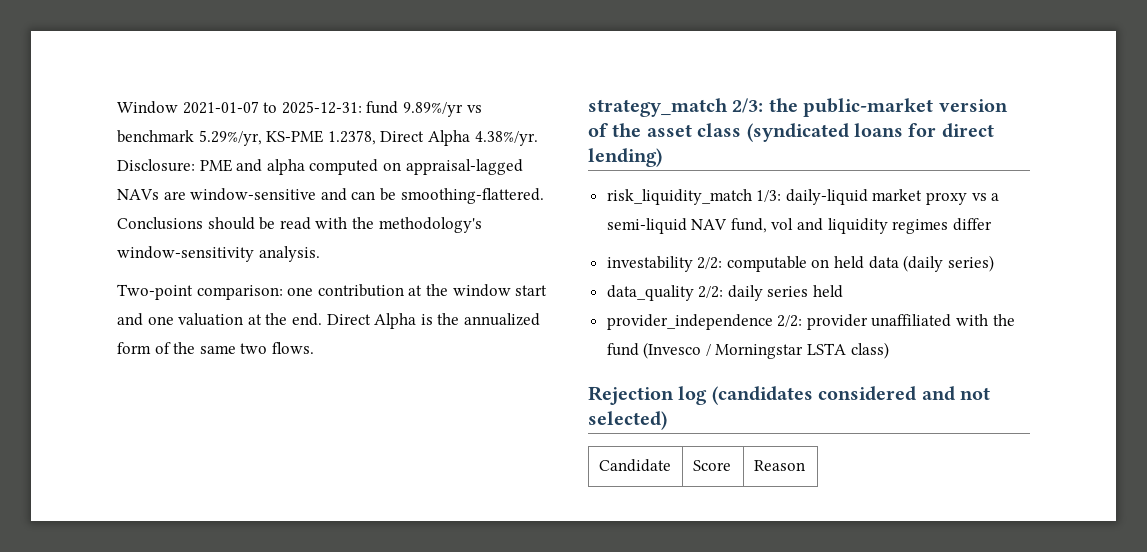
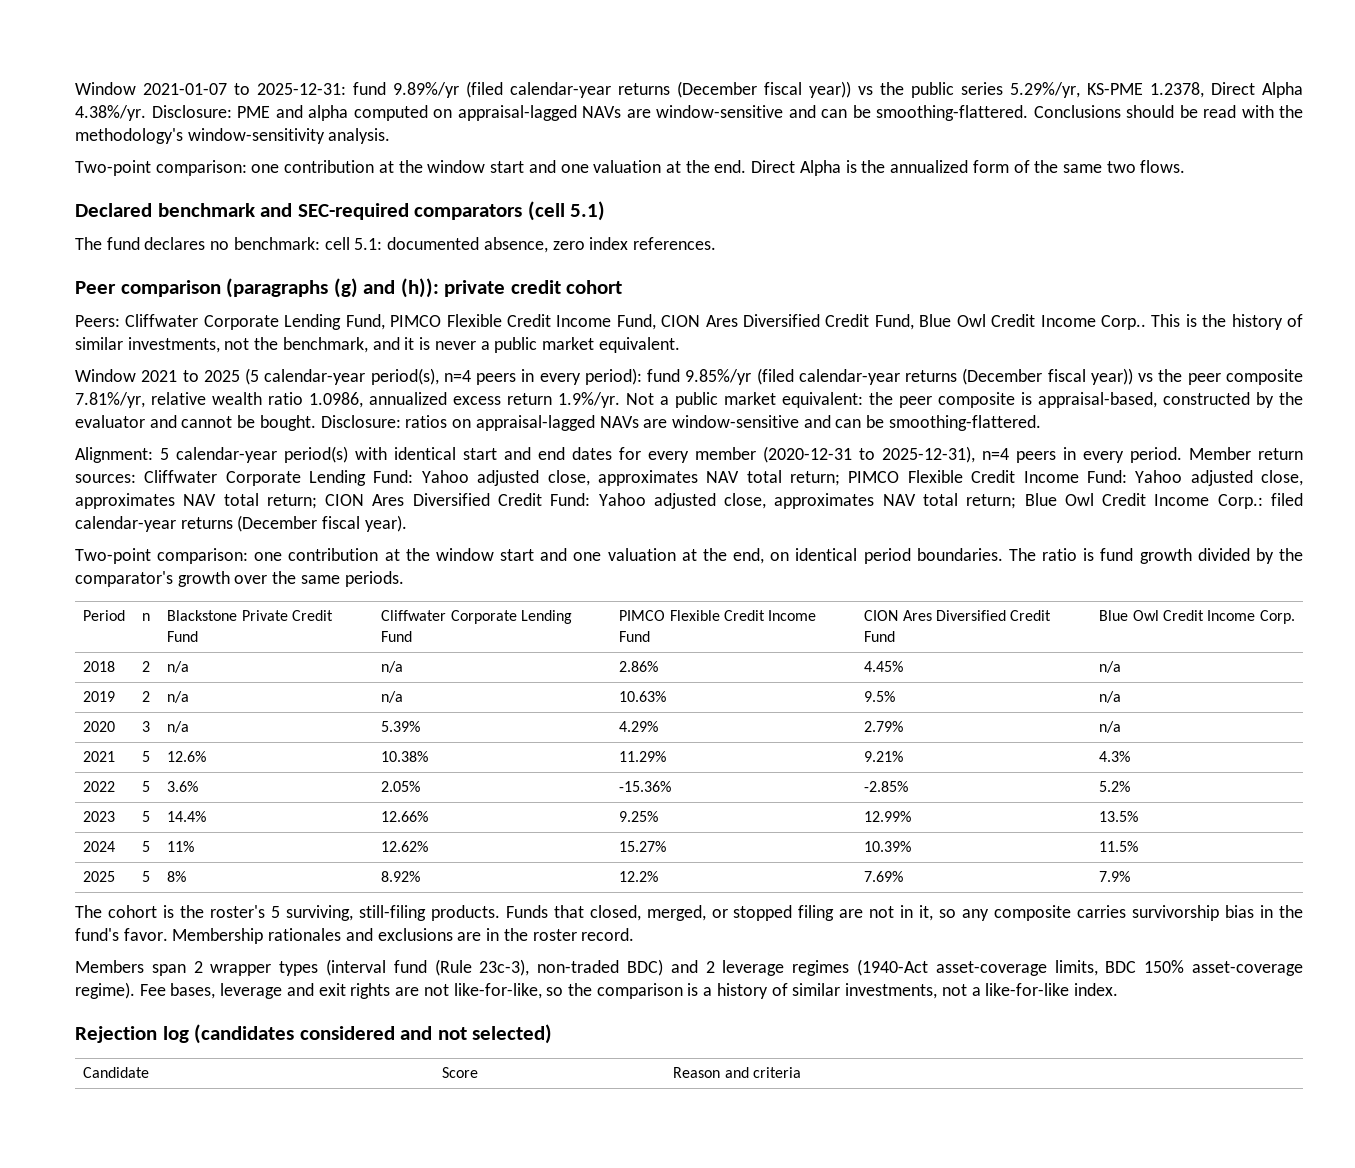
[466,105,482,113] [117,130,194,143] vs benchmark -> [466,81,1003,98] (filed calendar-year returns (December fiscal year)) vs the public series
[588,98,1008,117] [588,123,994,142] [588,148,662,167] [606,189,1000,205] [606,218,992,234] [606,255,994,272] [606,285,844,301] [606,314,1015,330] [606,342,889,359] strategy_match 2/3: the public-market version of the asset class (syndicated loans for direct lending) // risk_liquidity_match 1/3: daily-liquid market proxy vs a semi-liquid NAV fund, vol and liquidity regimes differ // investability 2/2: computable on held data (daily series) // data_quality 2/2: daily series held // provider_independence 2/2: provider unaffiliated with the fund (Invesco / Morningstar LSTA class) -> [75,201,606,221] [75,237,716,253] [75,278,623,298] [75,314,1304,330] [75,337,680,353] [75,368,1304,385] [75,392,1303,408] [75,415,1041,431] [75,446,1303,463] [75,470,1303,486] [75,493,1304,509] [75,515,407,532] [75,548,1304,564] [75,571,404,587] [83,610,126,621] [142,613,151,621] [167,610,333,621] [167,631,199,642] [381,610,572,624] [381,631,413,642] [619,610,817,621] [619,631,651,642] [864,610,1052,621] [864,631,896,642] [1099,610,1295,624] [83,661,116,672] [142,661,151,672] [167,661,190,673] [381,661,404,673] [619,661,659,672] [864,661,904,672] [1099,661,1122,673] [83,691,116,702] [142,691,151,702] [167,691,190,703] [381,691,404,703] [619,691,667,702] [864,691,896,702] [1099,691,1122,703] [83,721,116,732] [142,721,151,732] [167,721,190,733] [381,721,421,732] [619,721,659,732] [864,721,904,732] [1099,721,1122,733] [83,751,116,762] [142,751,151,762] [167,751,207,762] [381,751,429,762] [619,751,667,762] [864,751,904,762] [1099,751,1131,762] [83,781,116,792] [142,781,151,792] [167,781,199,792] [381,781,421,792] [619,781,672,792] [864,781,909,792] [1099,781,1131,792] [83,811,116,822] [142,811,151,822] [167,811,207,822] [381,811,429,822] [619,811,659,822] [864,811,912,822] [1099,811,1139,822] [83,841,116,852] [142,841,151,852] [167,841,195,852] [381,841,429,852] [619,841,667,852] [864,841,912,852] [1099,841,1139,852] [83,871,116,882] [142,871,151,882] [167,871,187,882] [381,871,421,882] [619,871,659,882] [864,871,904,882] [1099,871,1131,882] [75,905,1303,921] [75,928,635,944] [75,959,1303,976] [75,982,1118,999] Declared benchmark and SEC-required comparators (cell 5.1) // The fund declares no benchmark: cell 5.1: documented absence, zero index references. // Peer comparison (paragraphs (g) and (h)): private credit cohort // Peers: Cliffwater Corporate Lending Fund, PIMCO Flexible Credit Income Fund, CION Ares Diversified Credit Fund, Blue Owl Credit Income Corp.. This is the history of similar investments, not the benchmark, and it is never a public market equivalent. // Window 2021 to 2025 (5 calendar-year period(s), n=4 peers in every period): fund 9.85%/yr (filed calendar-year returns (December fiscal year)) vs the peer composite 7.81%/yr, relative wealth ratio 1.0986, annualized excess return 1.9%/yr. Not a public market equivalent: the peer composite is appraisal-based, constructed by the evaluator and cannot be bought. Disclosure: ratios on appraisal-lagged NAVs are window-sensitive and can be smoothing-flattered. // Alignment: 5 calendar-year period(s) with identical start and end dates for every member (2020-12-31 to 2025-12-31), n=4 peers in every period. Member return sources: Cliffwater Corporate Lending Fund: Yahoo adjusted close, approximates NAV total return; PIMCO Flexible Credit Income Fund: Yahoo adjusted close, approximates NAV total return; CION Ares Diversified Credit Fund: Yahoo adjusted close, approximates NAV total return; Blue Owl Credit Income Corp.: filed calendar-year returns (December fiscal year). // Two-point comparison: one contribution at the window start and one valuation at the end, on identical period boundaries. The ratio is fund growth divided by the comparator's growth over the same periods. // Period | n | Blackstone Private Credit Fund | Cliffwater Corporate Lending Fund | PIMCO Flexible Credit Income Fund | CION Ares Diversified Credit Fund | Blue Owl Credit Income Corp. // 2018 | 2 | n/a | n/a | 2.86% | 4.45% | n/a // 2019 | 2 | n/a | n/a | 10.63% | 9.5% | n/a // 2020 | 3 | n/a | 5.39% | 4.29% | 2.79% | n/a // 2021 | 5 | 12.6% | 10.38% | 11.29% | 9.21% | 4.3% // 2022 | 5 | 3.6% | 2.05% | -15.36% | -2.85% | 5.2% // 2023 | 5 | 14.4% | 12.66% | 9.25% | 12.99% | 13.5% // 2024 | 5 | 11% | 12.62% | 15.27% | 10.39% | 11.5% // 2025 | 5 | 8% | 8.92% | 12.2% | 7.69% | 7.9% // The cohort is the roster's 5 surviving, still-filing products. Funds that closed, merged, or stopped filing are not in it, so any composite carries survivorship bias in the fund's favor. Membership rationales and exclusions are in the roster record. // Members span 2 wrapper types (interval fund (Rule 23c-3), non-traded BDC) and 2 leverage regimes (1940-Act asset-coverage limits, BDC 150% asset-coverage regime). Fee bases, leverage and exit rights are not like-for-like, so the comparison is a history of similar investments, not a like-for-like index.
(805, 465) none -> [724,1067,801,1078] and criteria

